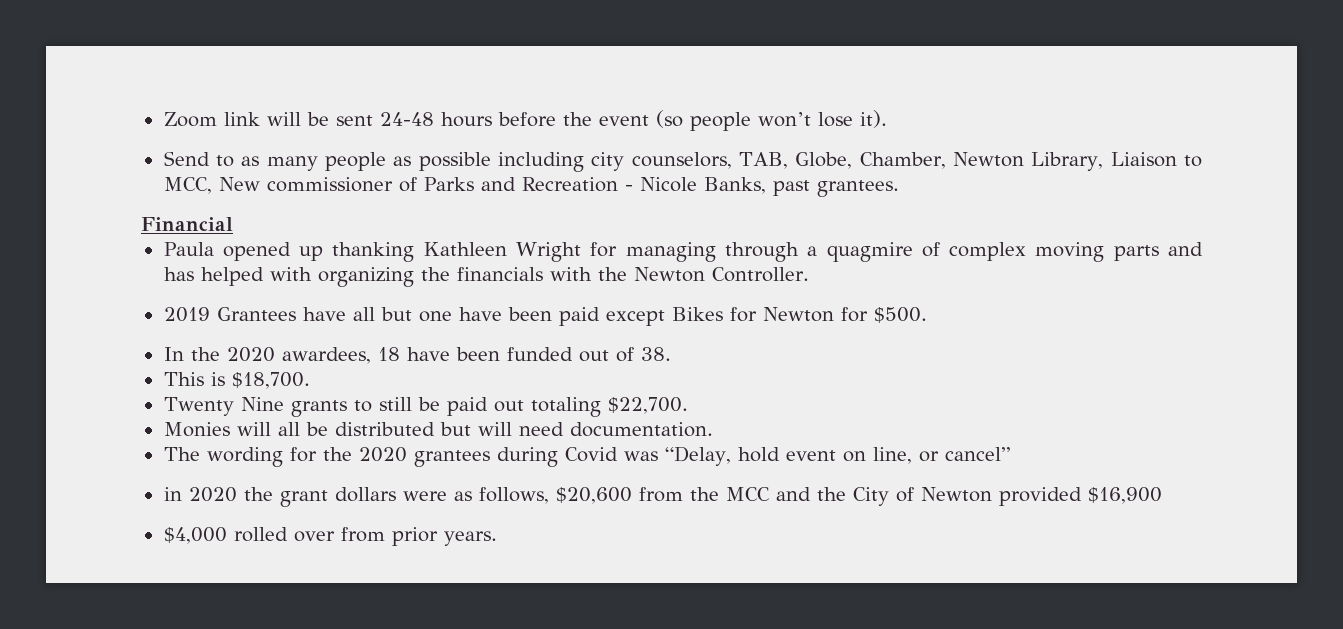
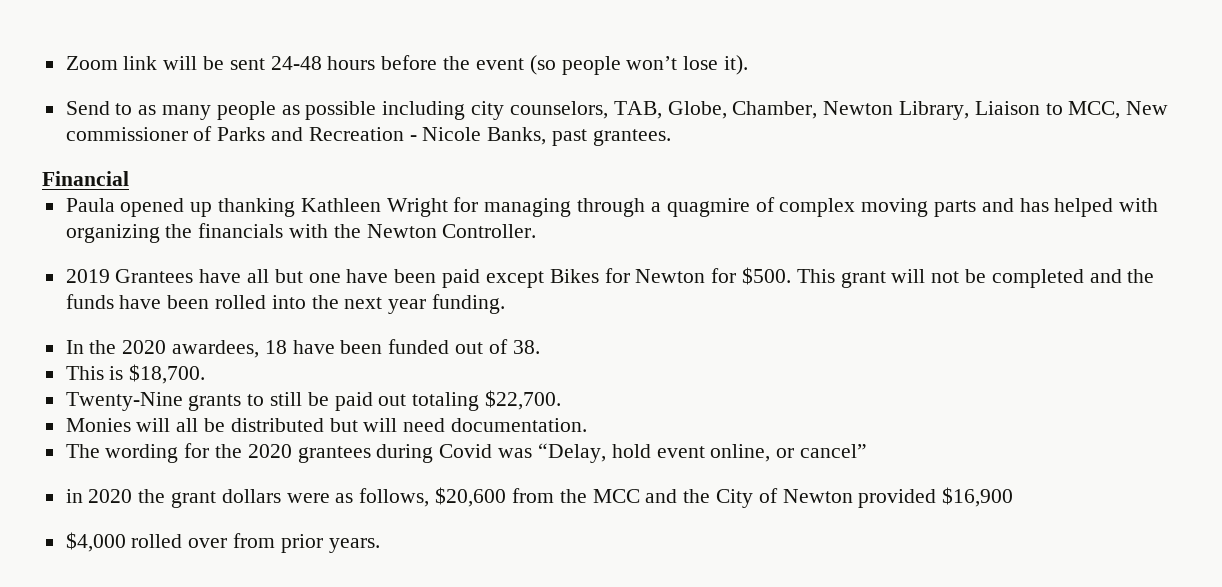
(927, 315) none -> [796,269,1155,288] [65,294,506,314] This grant will not be completed and the funds have been rolled into the next year funding.
[163,397,284,416] Twenty Nine -> [65,392,183,411] Twenty-Nine
[842,447,912,464] on line, -> [710,444,771,462] online,

